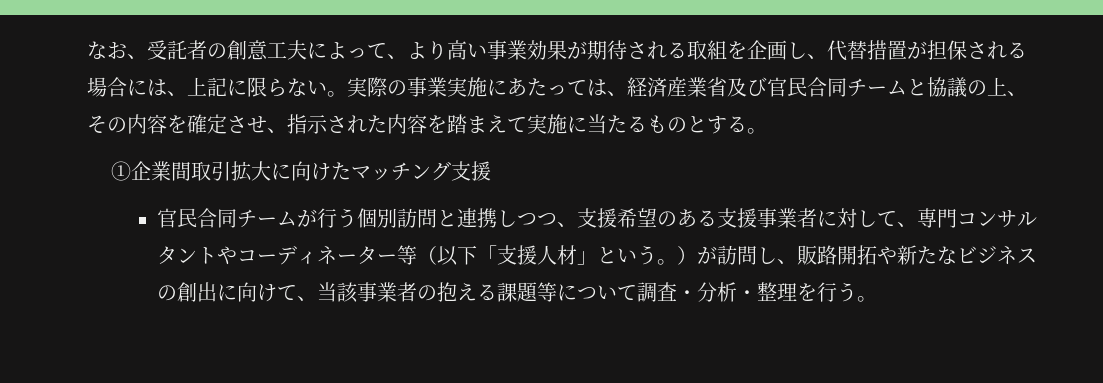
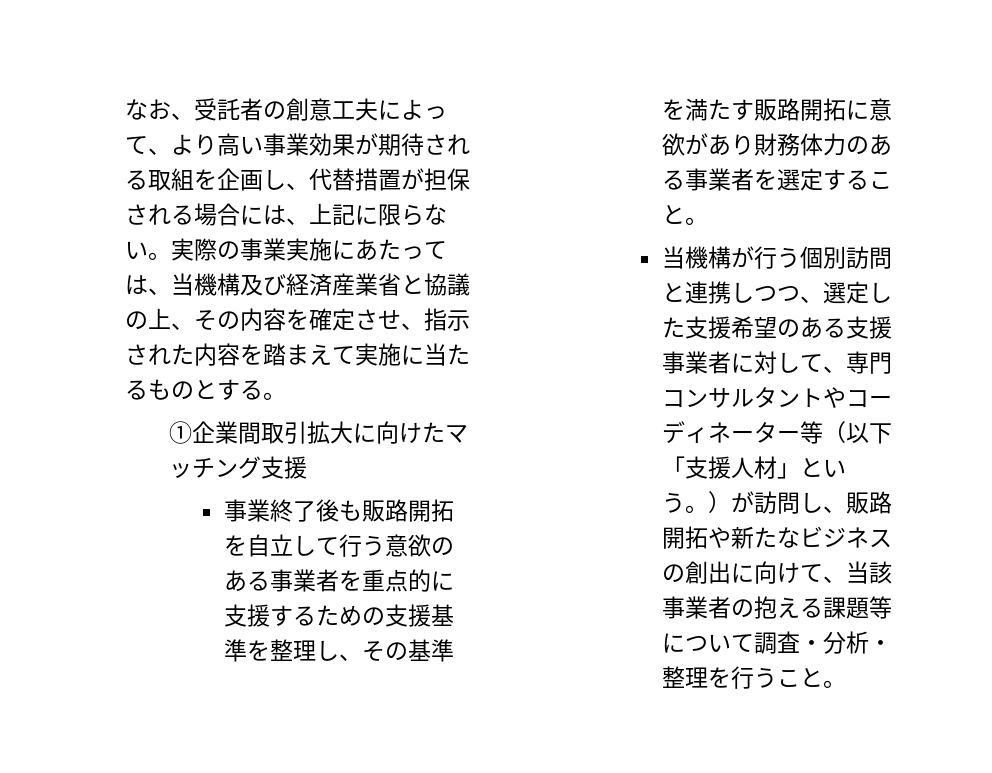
[626,77,907,97] 経済産業省及び官民合同チーム -> [170,273,401,296] 当機構及び経済産業省
[156,208,297,228] 官民合同チーム -> [223,499,454,522] [223,534,454,557] [223,569,454,592] [223,604,454,627] [223,639,454,662] [661,98,892,121] [661,133,892,156] [661,168,892,191] [661,204,708,225] [661,246,731,269] 事業終了後も販路開拓を自立して行う意欲のある事業者を重点的に支援するための支援基準を整理し、その基準を満たす販路開拓に意欲があり財務体力のある事業者を選定すること。 // 当機構
(577, 224) none -> [822,281,892,304] [661,317,685,338] 選定した
(857, 292) none -> [776,667,823,687] こと

